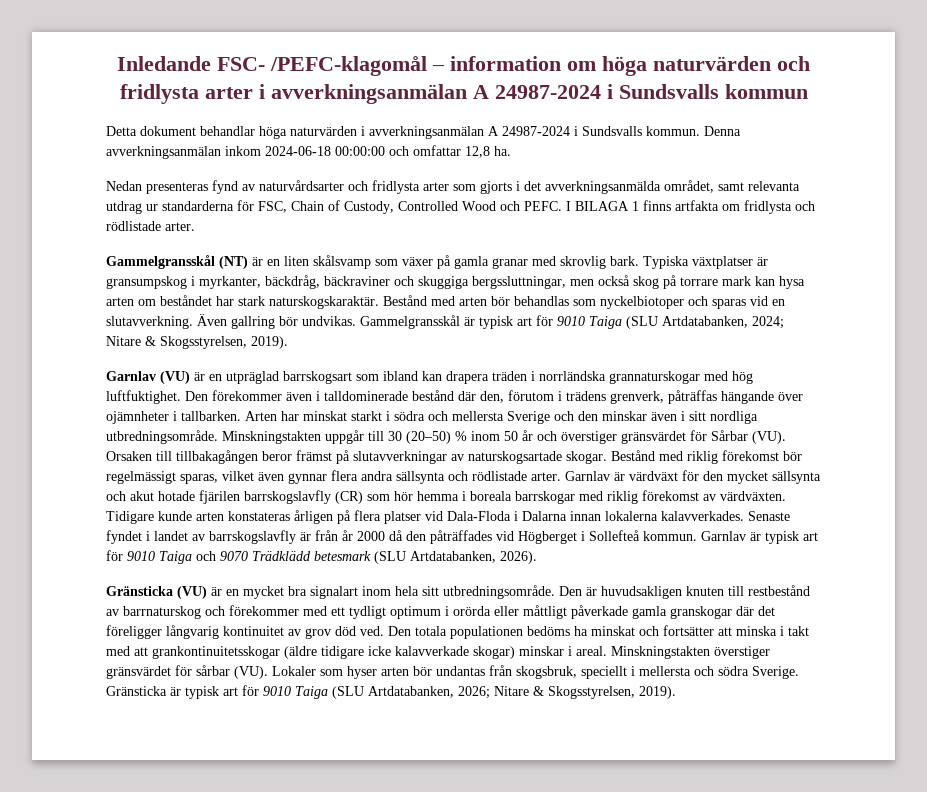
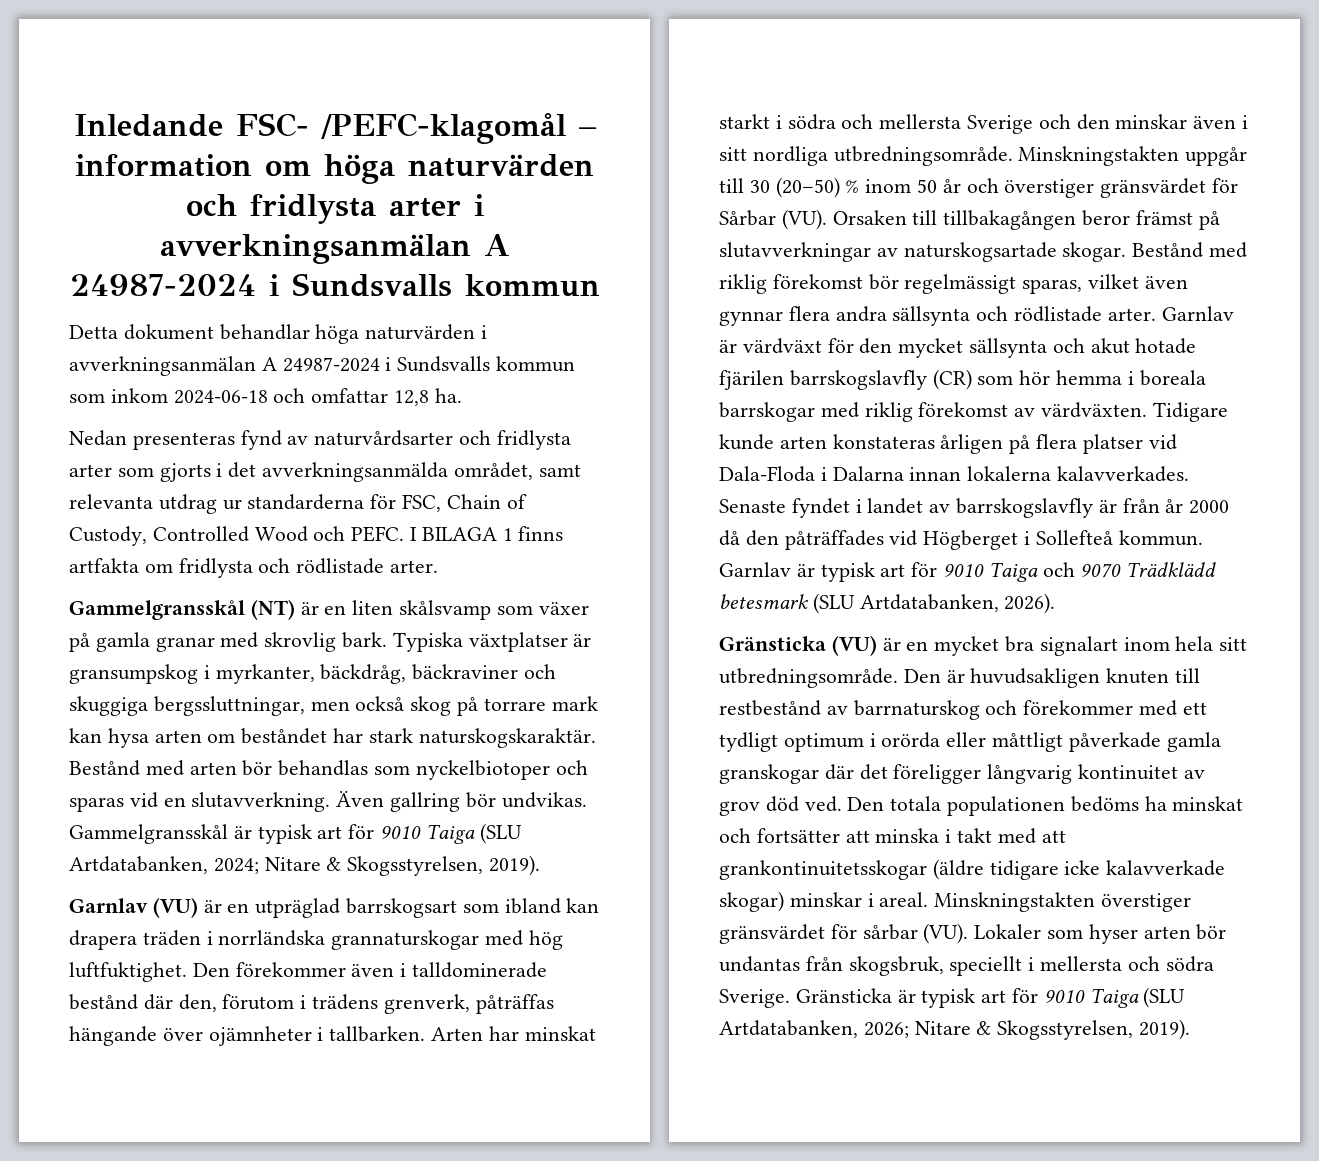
[646,126,741,136] [106,146,221,159] kommun. Denna avverkningsanmälan -> [496,356,576,372] [69,393,105,403] kommun som
[335,146,385,156] 00:00:00 -> (268, 397) none

